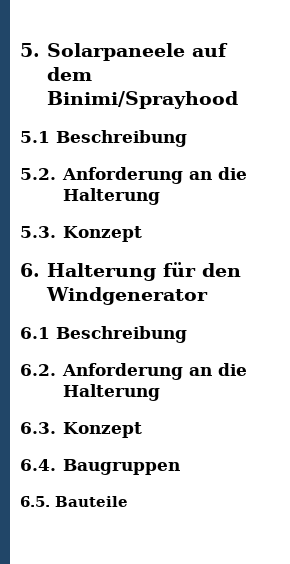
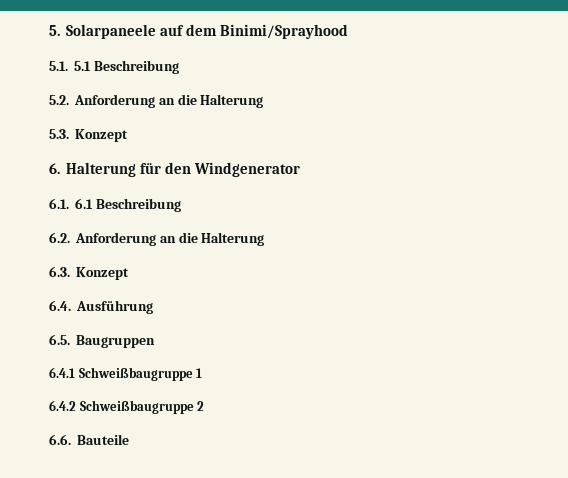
(238, 100) none -> [49,61,68,71] 5.1.
(208, 296) none -> [49,198,69,209] 6.1.
(56, 465) none -> [76,300,153,314] [49,334,70,345] Ausführung // 6.5.
[20,496,50,507] 6.5. -> [49,367,203,381] [49,400,205,414] [49,434,71,445] 6.4.1 Schweißbaugruppe 1 // 6.4.2 Schweißbaugruppe 2 // 6.6.

